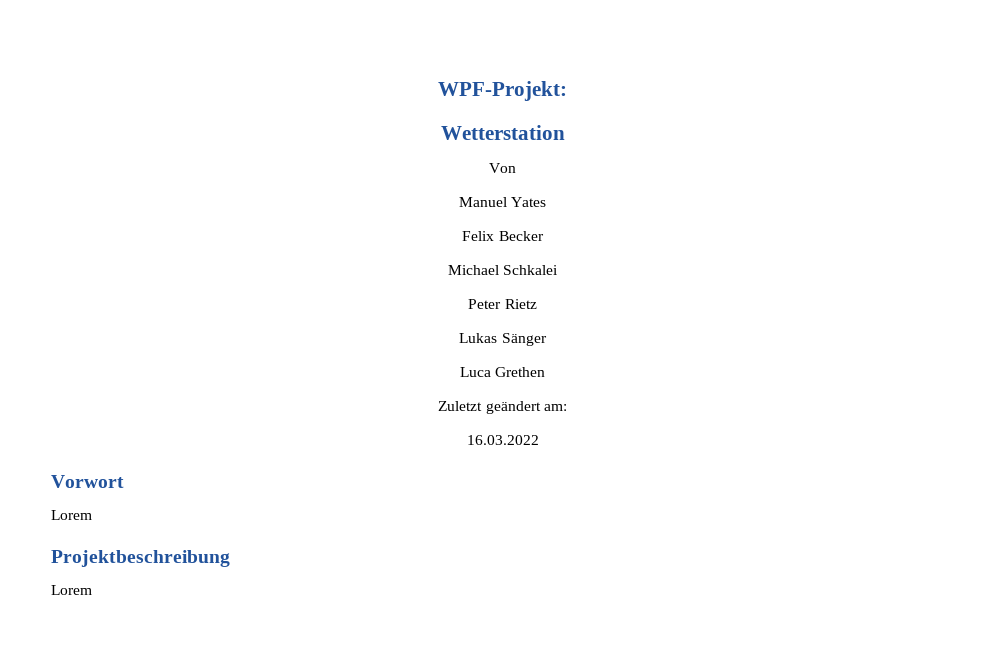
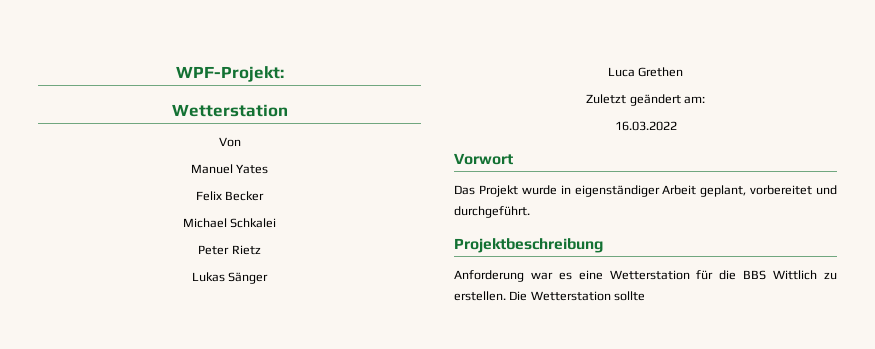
[51,510,92,520] [51,550,230,567] [51,585,92,595] Lorem // Projektbeschreibung // Lorem -> [454,185,837,197] [454,206,530,218] [454,238,603,253] [454,270,838,282] [454,291,646,301] Das Projekt wurde in eigenständiger Arbeit geplant, vorbereitet und durchgeführt. // Projektbeschreibung // Anforderung war es eine Wetterstation für die BBS Wittlich zu erstellen. Die Wetterstation sollte

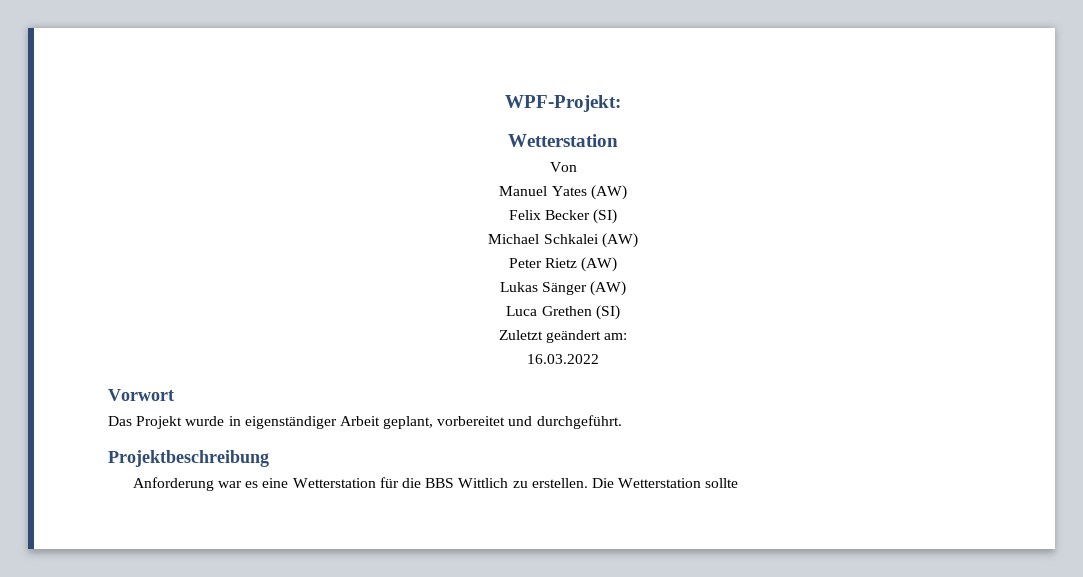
(269, 169) none -> [590,185,627,200] (AW)
(265, 196) none -> [593,209,618,224] (SI)
(277, 223) none -> [601,233,638,248] (AW)
(261, 250) none -> [581,257,618,272] (AW)
(269, 278) none -> [590,281,627,296] (AW)
(684, 72) none -> [595,305,620,320] (SI)

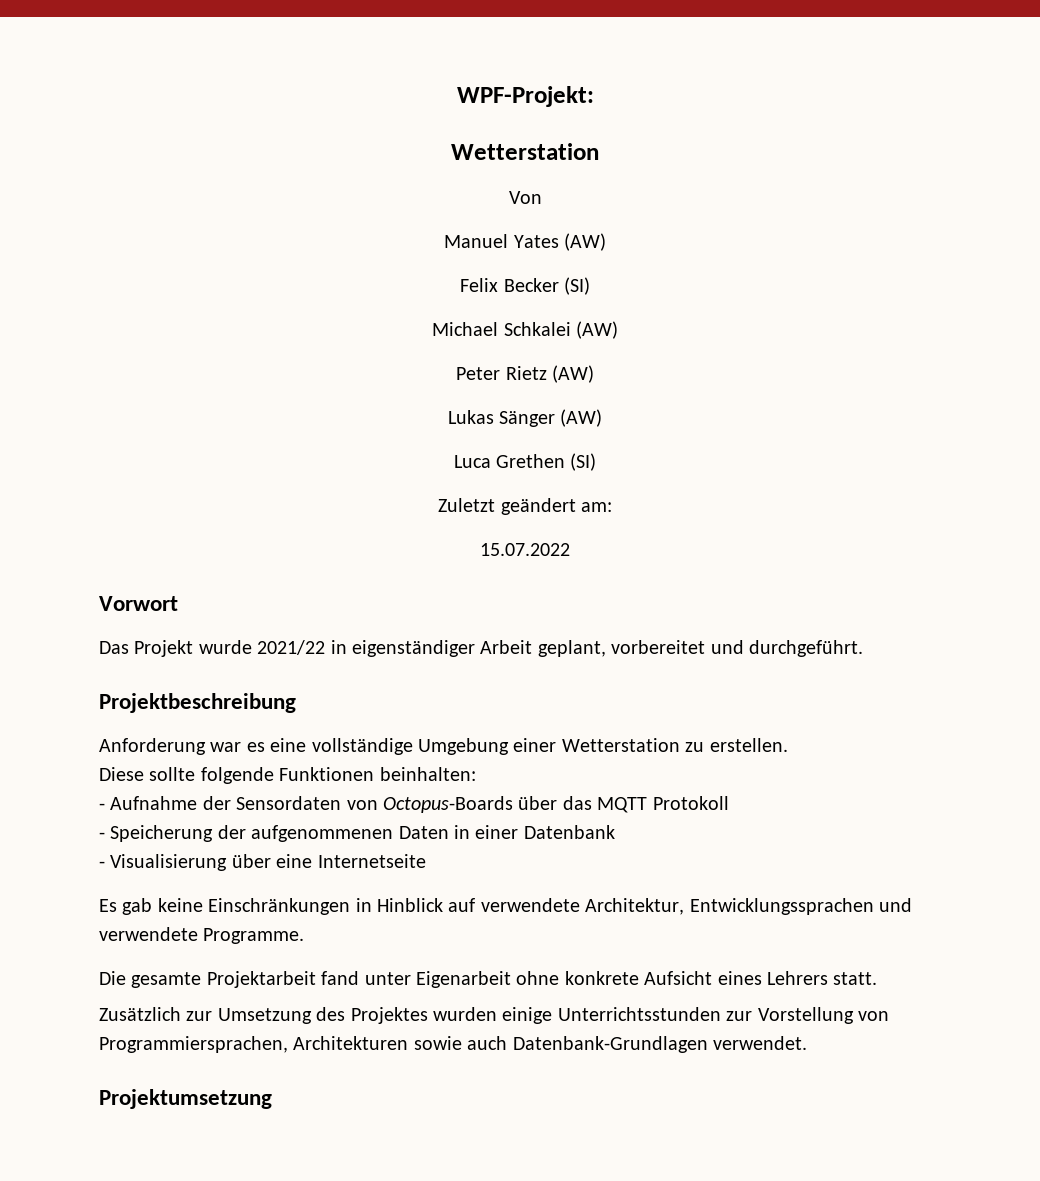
[527,354,599,364] 16.03.2022 -> [480,543,570,556] 15.07.2022
(225, 421) none -> [257,640,326,655] 2021/22
[292,477,739,488] Wetterstation für die BBS Wittlich zu erstellen. Die Wetterstation sollte -> [311,738,788,755] [99,767,476,784] [99,796,729,813] [99,825,615,842] [99,854,426,871] [99,898,912,915] [99,927,305,944] [99,971,878,988] [99,1007,889,1024] [99,1036,807,1053] [99,1089,272,1109] vollständige Umgebung einer Wetterstation zu erstellen. // Diese sollte folgende Funktionen beinhalten: // - Aufnahme der Sensordaten von Octopus-Boards über das MQTT Protokoll // - Speicherung der aufgenommenen Daten in einer Datenbank // - Visualisierung über eine Internetseite // Es gab keine Einschränkungen in Hinblick auf verwendete Architektur, Entwicklungssprachen und verwendete Programme. // Die gesamte Projektarbeit fand unter Eigenarbeit ohne konkrete Aufsicht eines Lehrers statt. // Zusätzlich zur Umsetzung des Projektes wurden einige Unterrichtsstunden zur Vorstellung von Programmiersprachen, Architekturen sowie auch Datenbank-Grundlagen verwendet. // Projektumsetzung

